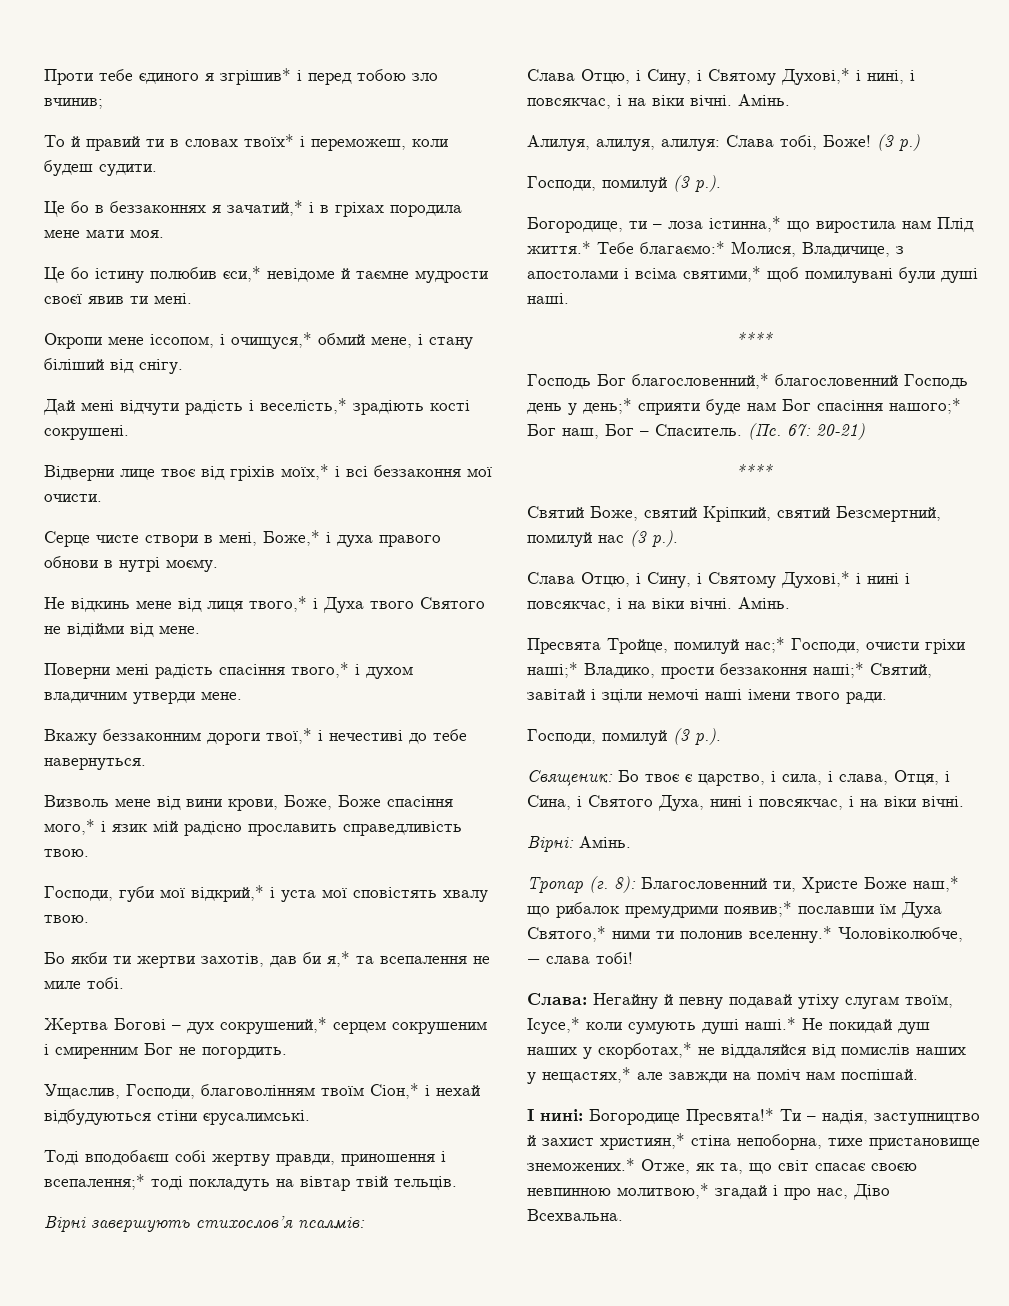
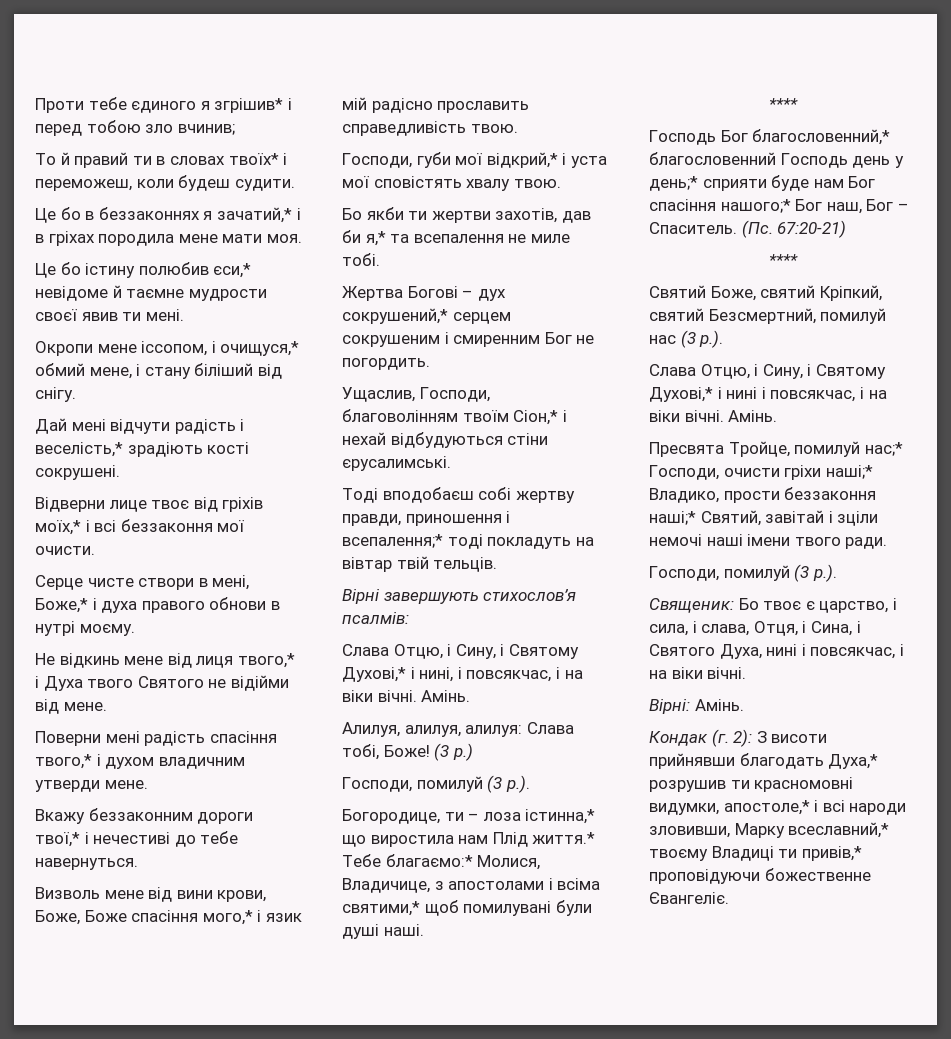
[787,423,865,440] 67: 20-21) -> [777,220,847,238] 67:20-21)
[527,876,959,894] [527,901,942,918] [527,926,963,943] [527,952,633,964] [527,993,953,1009] [527,1017,930,1034] [527,1042,966,1059] [527,1067,918,1084] [527,1108,980,1125] [527,1133,980,1150] [527,1158,917,1174] [527,1183,890,1200] [527,1209,623,1221] Тропар (г. 8): Благословенний ти, Христе Боже наш,* що рибалок премудрими появив;* пославши їм Духа Святого,* ними ти полонив вселенну.* Чоловіколюбче, − слава тобі! // Слава: Негайну й певну подавай утіху слугам твоїм, Ісусе,* коли сумують душі наші.* Не покидай душ наших у скорботах,* не віддаляйся від помислів наших у нещастях,* але завжди на поміч нам поспішай. // І нині: Богородице Пресвята!* Ти – надія, заступництво й захист християн,* стіна непоборна, тихе пристановище знеможених.* Отже, як та, що світ спасає своєю невпинною молитвою,* згадай і про нас, Діво Всехвальна. -> [649,729,828,747] [649,753,879,769] [649,777,854,792] [649,800,907,815] [649,822,890,838] [649,846,862,861] [649,868,871,884] [649,892,729,904] Кондак (г. 2): З висоти прийнявши благодать Духа,* розрушив ти красномовні видумки, апостоле,* і всі народи зловивши, Марку всеславний,* твоєму Владиці ти привів,* проповідуючи божественне Євангеліє.

